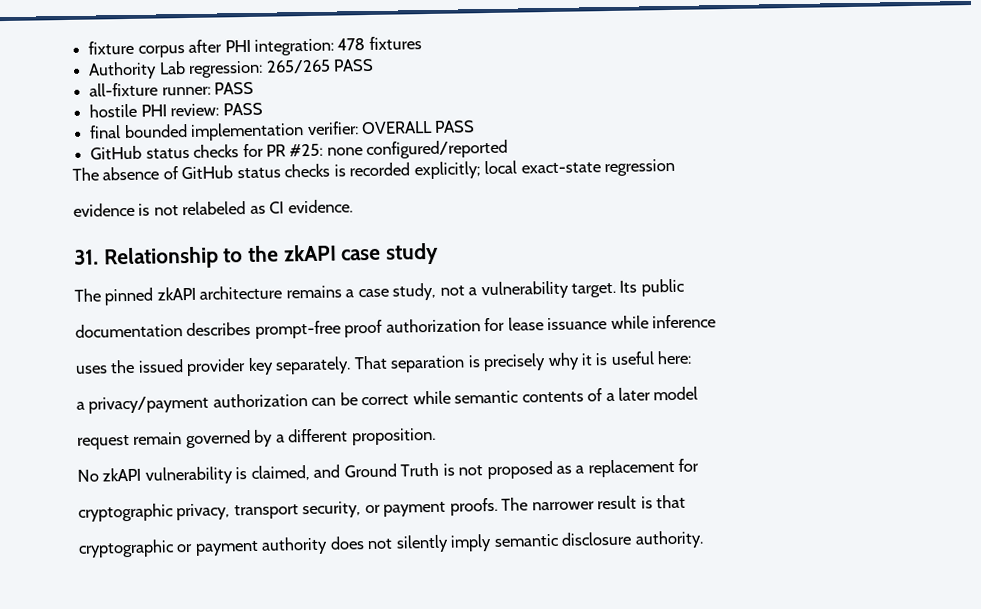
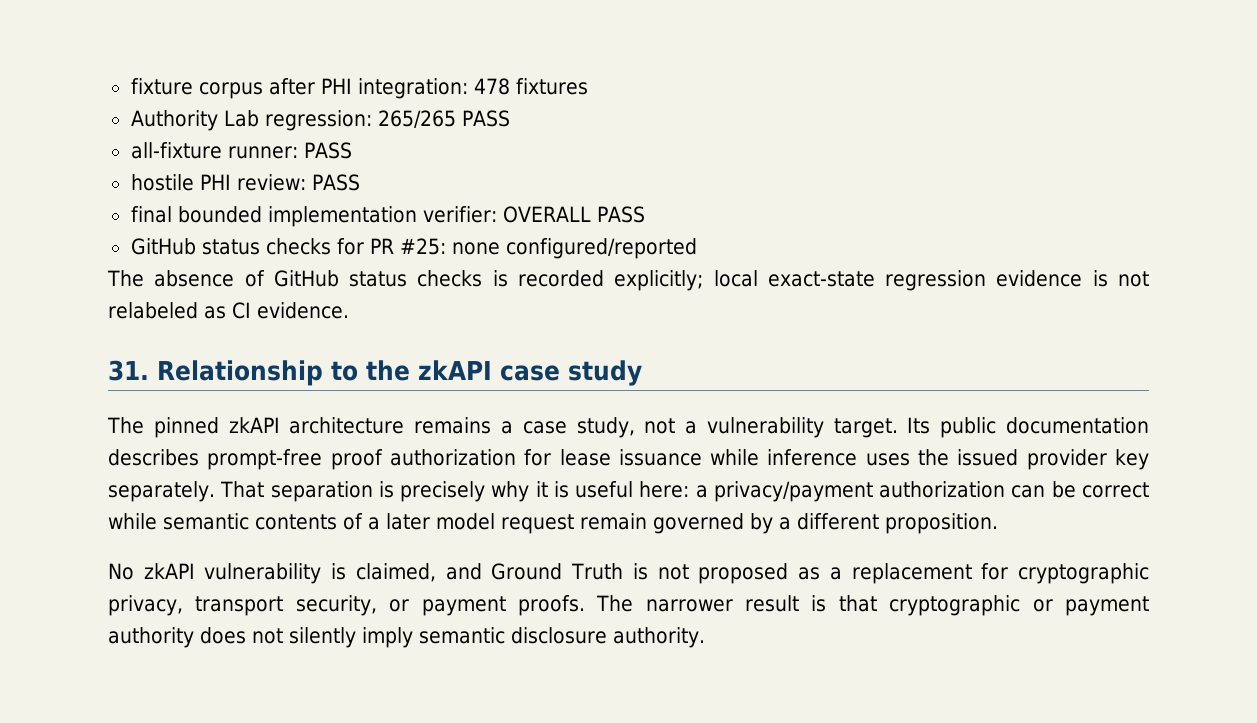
(676, 167) // -> (987, 280) none
(685, 287) // -> (997, 427) none
(717, 321) // -> (858, 457) none
(693, 357) // -> (690, 489) none
(699, 393) // -> (495, 521) none
(700, 465) // -> (1009, 571) none
(687, 501) // -> (877, 603) none

